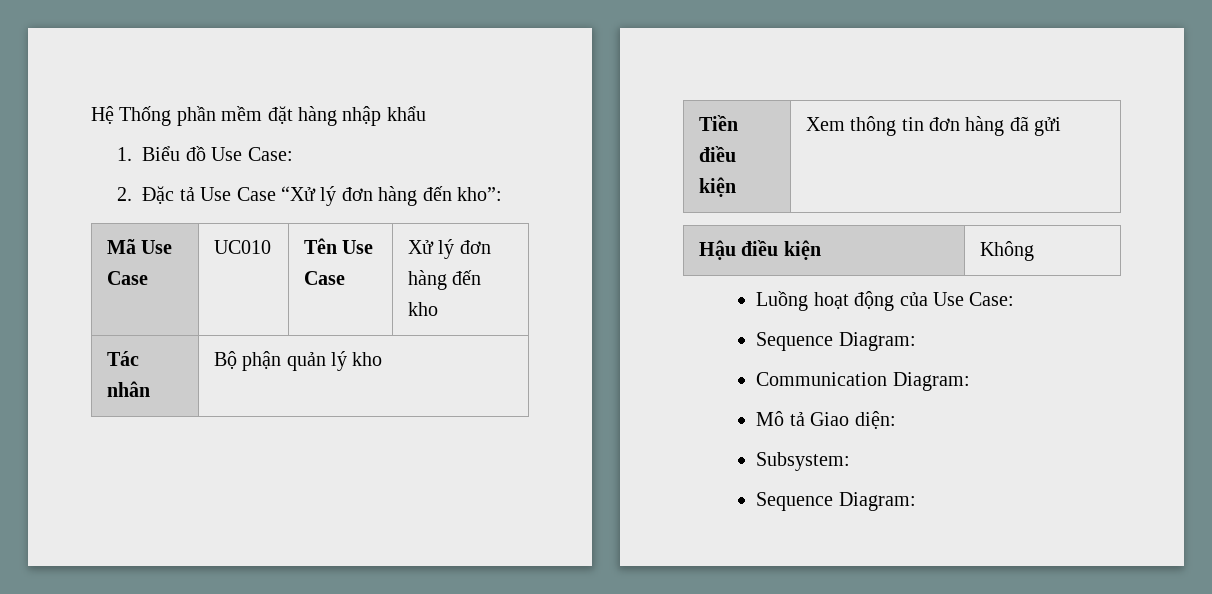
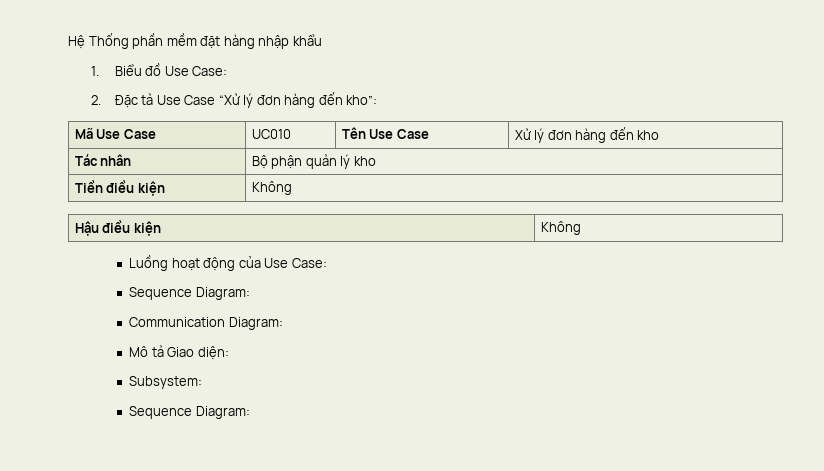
[805,116,1062,136] Xem thông tin đơn hàng đã gửi -> [251,181,292,195] Không

